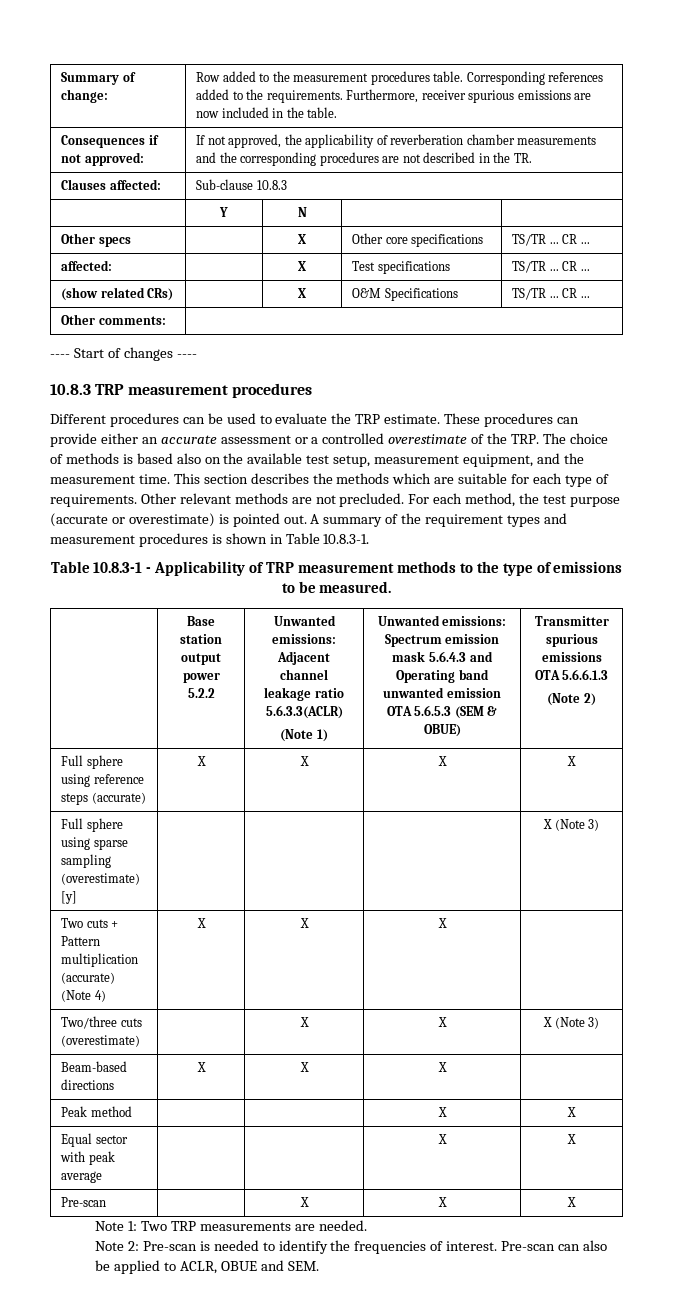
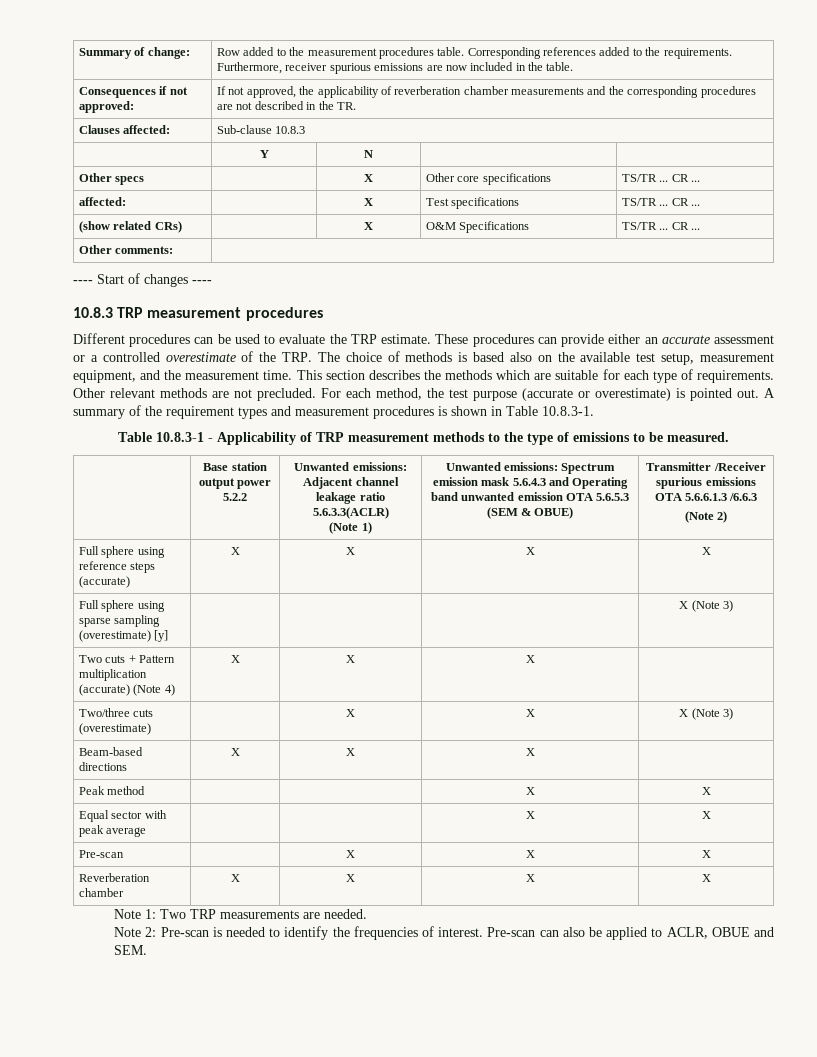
(609, 621) none -> [713,462,766,471] /Receiver
(609, 674) none -> [729,493,758,501] /6.6.3
(576, 1202) none -> [79,873,151,882] [79,888,125,897] [230,874,240,882] [346,874,355,882] [525,874,535,882] [701,874,711,882] // Reverberation chamber | X | X | X | X

